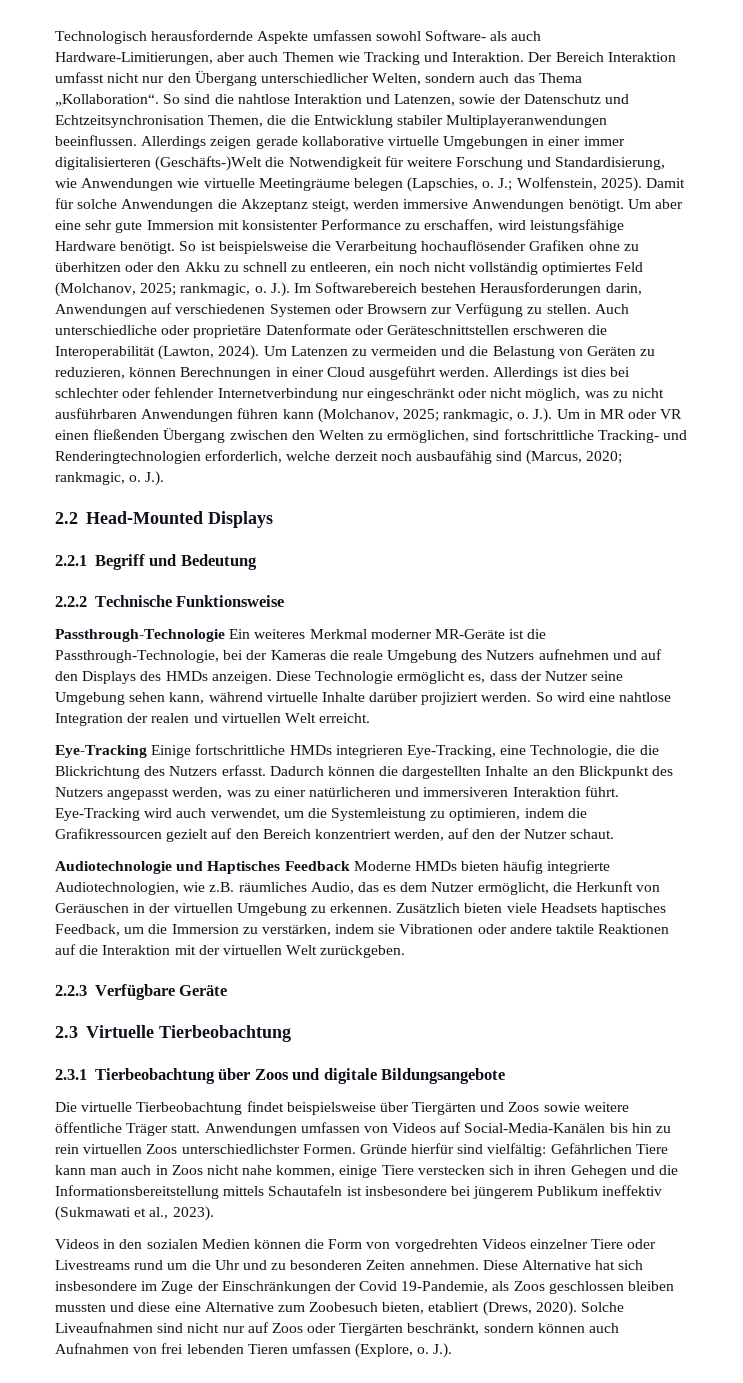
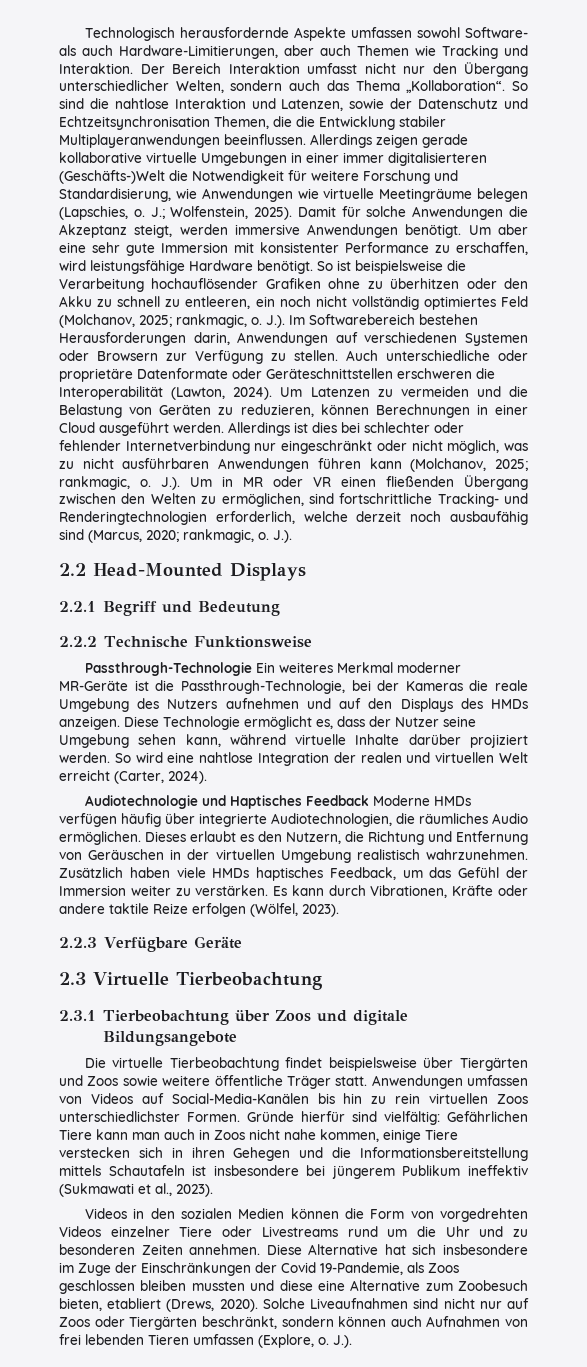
[319,713,371,723] [55,744,659,758] [55,765,674,779] [55,786,619,800] [55,808,587,821] [55,828,615,842] erreicht. // Eye-Tracking Einige fortschrittliche HMDs integrieren Eye-Tracking, eine Technologie, die die Blickrichtung des Nutzers erfasst. Dadurch können die dargestellten Inhalte an den Blickpunkt des Nutzers angepasst werden, was zu einer natürlicheren und immersiveren Interaktion führt. Eye-Tracking wird auch verwendet, um die Systemleistung zu optimieren, indem die Grafikressourcen gezielt auf den Bereich konzentriert werden, auf den der Nutzer schaut. -> [59,770,207,784] erreicht (Carter, 2024).
[461,860,611,874] [55,881,634,895] bieten häufig integrierte Audiotechnologien, wie z.B. räumliches Audio, das es dem Nutzer ermöglicht, die Herkunft -> [59,813,528,827] [59,831,528,845] verfügen häufig über integrierte Audiotechnologien, die räumliches Audio ermöglichen. Dieses erlaubt es den Nutzern, die Richtung und Entfernung
[310,903,667,916] [55,924,670,936] [55,944,406,958] zu erkennen. Zusätzlich bieten viele Headsets haptisches Feedback, um die Immersion zu verstärken, indem sie Vibrationen oder andere taktile Reaktionen auf die Interaktion mit der virtuellen Welt zurückgeben. -> [356,849,528,860] [59,867,528,881] [59,885,528,898] [59,903,339,917] realistisch wahrzunehmen. Zusätzlich haben viele HMDs haptisches Feedback, um das Gefühl der Immersion weiter zu verstärken. Es kann durch Vibrationen, Kräfte oder andere taktile Reize erfolgen (Wölfel, 2023).

